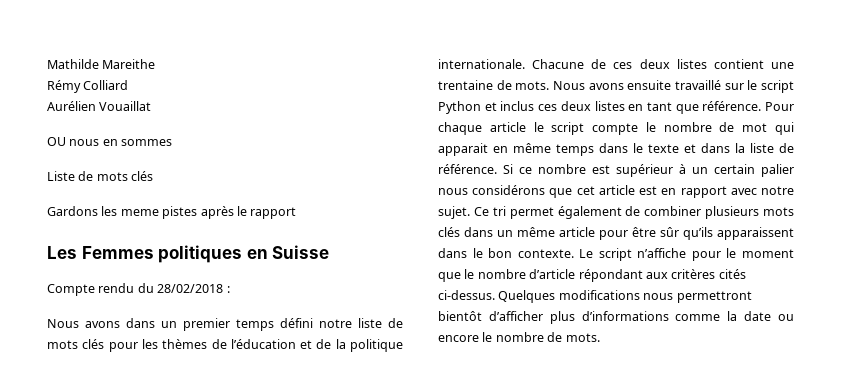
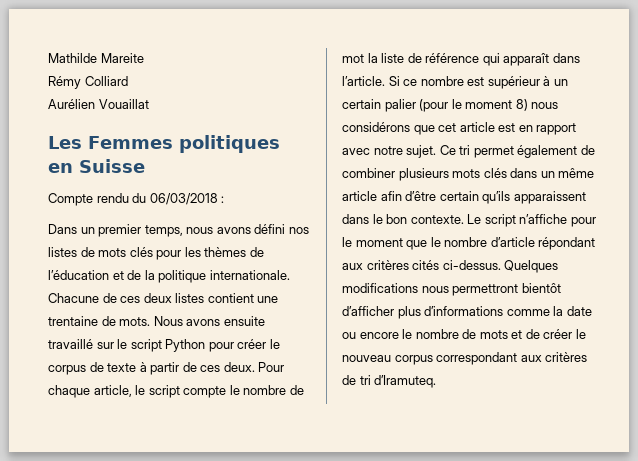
[102,59,156,69] Mareithe -> [100,53,144,63] Mareite
[47,137,173,146] [47,171,154,181] [47,206,297,219] // OU nous en sommes // Liste de mots clés // Gardons les meme pistes après le rapport -> (149, 104) none
[157,284,224,293] 28/02/2018 -> [149,193,218,205] 06/03/2018
[47,318,382,331] Nous avons dans un premier temps défini notre liste -> [48,224,309,237] [48,247,77,257] Dans un premier temps, nous avons défini nos listes
[484,101,762,114] et inclus ces deux listes en tant que référence. -> [208,339,280,352] [48,362,255,375] pour créer le corpus de texte à partir de ces deux.
[489,122,526,132] article -> [93,385,132,397] article,
[775,122,794,135] [438,143,794,156] [438,164,497,174] qui apparait en même temps dans le texte et dans la liste de référence. -> [367,53,580,66] [342,76,385,86] la liste de référence qui apparaît dans l’article.
(794, 170) none -> [419,99,528,112] (pour le moment 8)
[599,227,679,240] pour être sûr -> [380,191,479,201] afin d’être certain
[565,333,600,342] mots. -> [479,329,586,339] [342,352,588,365] [342,375,437,388] mots et de créer le nouveau corpus correspondant aux critères de tri d’Iramuteq.

